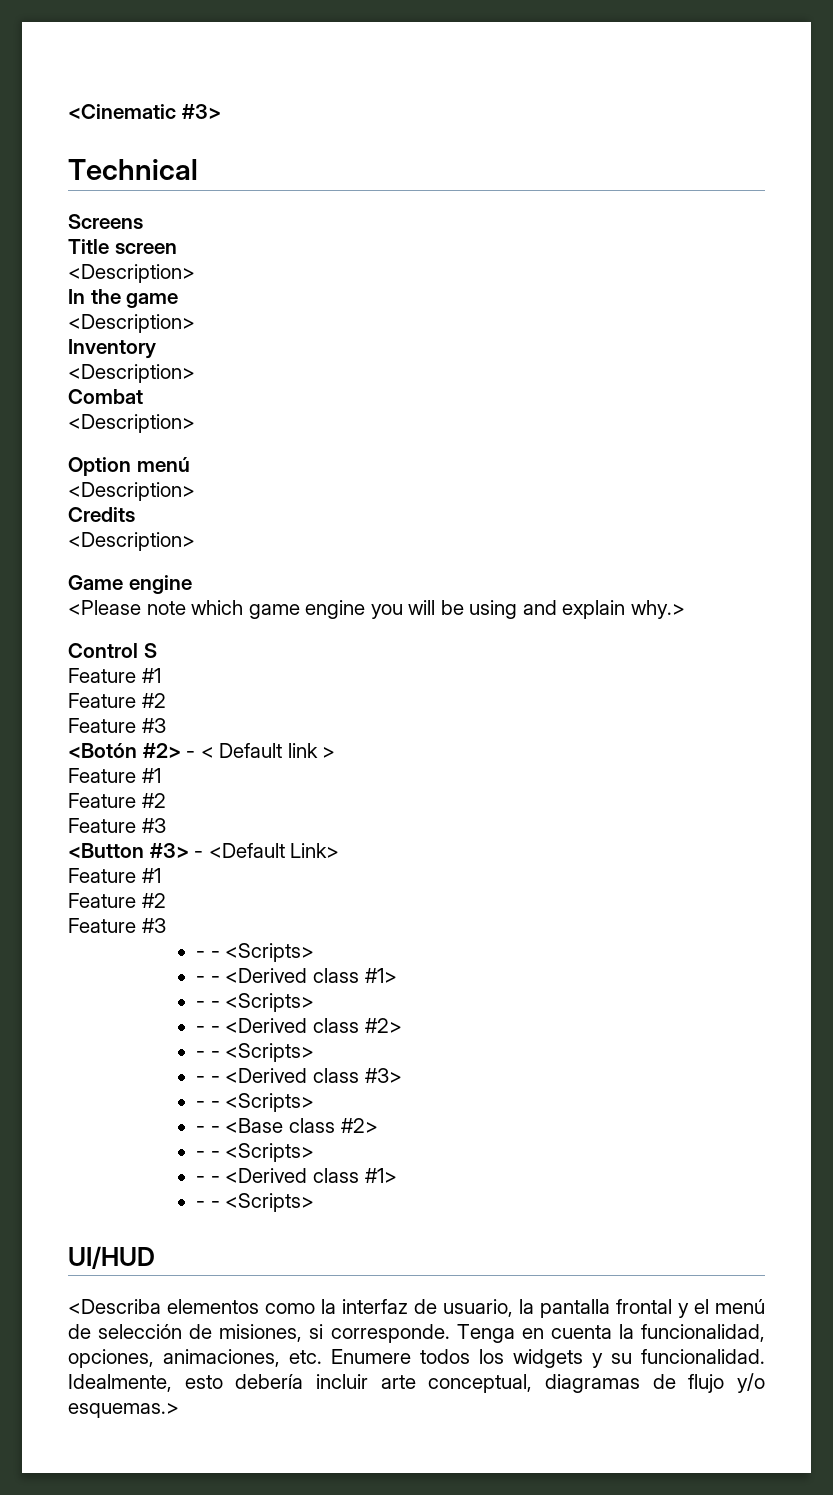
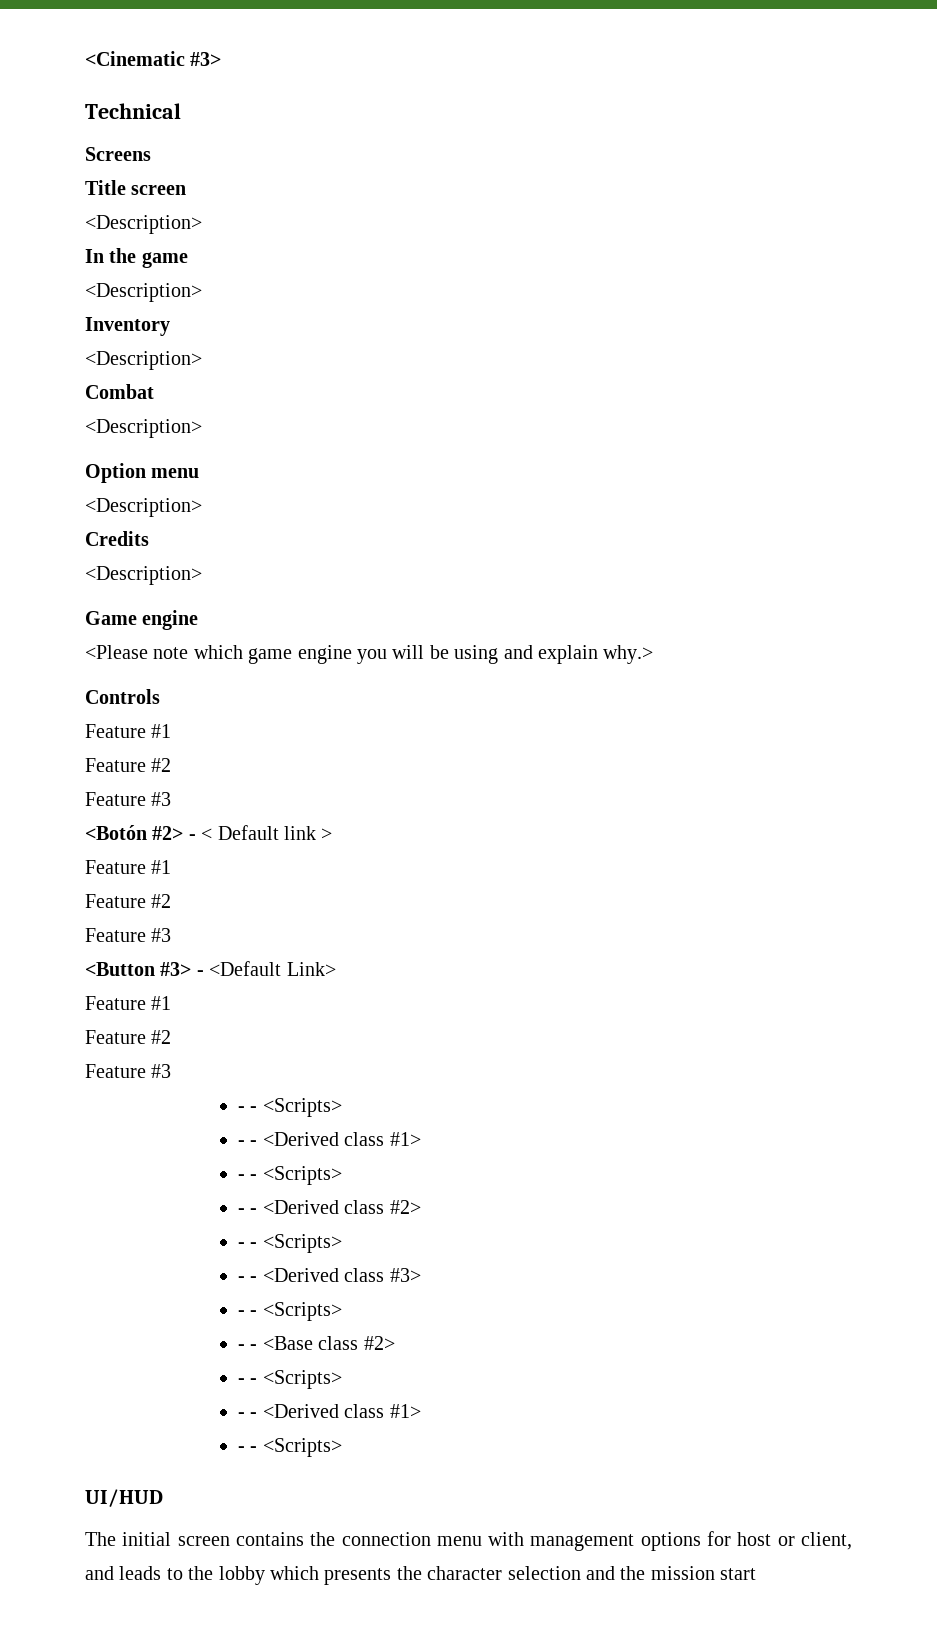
[136,457,190,472] menú -> [151,468,200,478] menu
[68,643,157,658] Control S -> [85,689,160,704] Controls
[68,1299,765,1318] [68,1324,766,1343] [68,1349,765,1368] [68,1373,765,1393] [68,1403,179,1418] <Describa elementos como la interfaz de usuario, la pantalla frontal y el menú de selección de misiones, si corresponde. Tenga en cuenta la funcionalidad, opciones, animaciones, etc. Enumere todos los widgets y su funcionalidad. Idealmente, esto debería incluir arte conceptual, diagramas de flujo y/o esquemas.> -> [85,1531,852,1551] [85,1566,757,1585] The initial screen contains the connection menu with management options for host or client, and leads to the lobby which presents the character selection and the mission start

